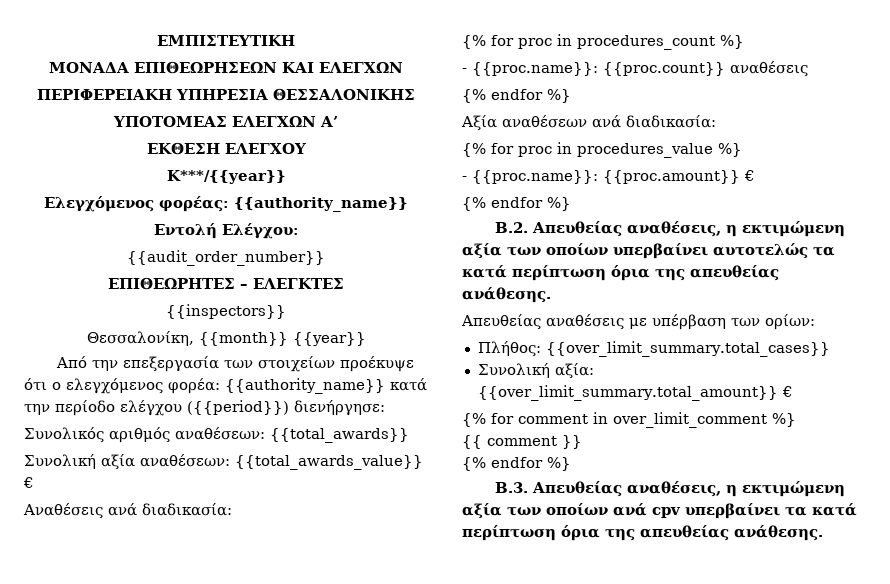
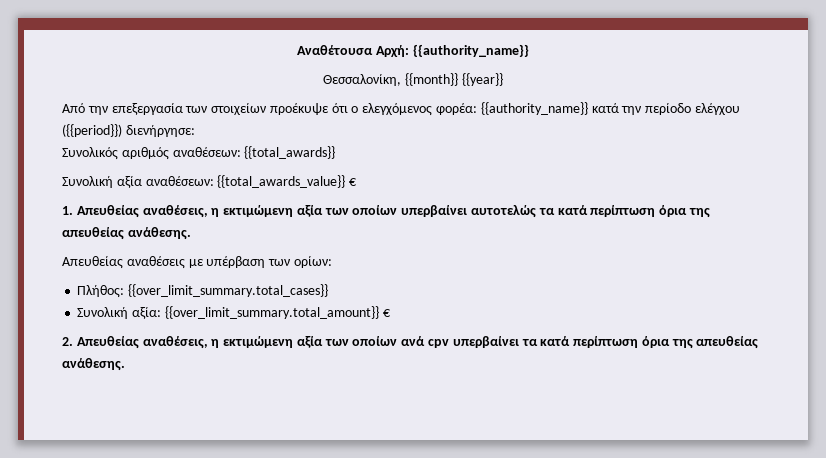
[157,35,295,46] [49,61,403,74] [37,88,415,101] [113,116,338,127] [146,142,306,155] [166,170,286,184] [44,196,408,212] [153,223,299,239] [127,250,325,266] [108,277,344,290] [166,304,286,319] ΕΜΠΙΣΤΕΥΤΙΚΗ // ΜΟΝΑΔΑ ΕΠΙΘΕΩΡΗΣΕΩΝ ΚΑΙ ΕΛΕΓΧΩΝ // ΠΕΡΙΦΕΡΕΙΑΚΗ ΥΠΗΡΕΣΙΑ ΘΕΣΣΑΛΟΝΙΚΗΣ // ΥΠΟΤΟΜΕΑΣ ΕΛΕΓΧΩΝ Α’ // ΕΚΘΕΣΗ ΕΛΕΓΧΟΥ // Κ***/{{year}} // Ελεγχόμενος φορέας: {{authority_name}} // Εντολή Ελέγχου: // {{audit_order_number}} // ΕΠΙΘΕΩΡΗΤΕΣ – ΕΛΕΓΚΤΕΣ // {{inspectors}} -> [297,44,529,57] Αναθέτουσα Αρχή: {{authority_name}}
[23,503,232,519] [462,34,744,50] [462,61,808,77] [462,89,571,103] [461,115,716,131] [462,142,742,158] [462,170,755,184] [462,197,571,211] [495,222,529,233] Αναθέσεις ανά διαδικασία: // {% for proc in procedures_count %} // - {{proc.name}}: {{proc.count}} αναθέσεις // {% endfor %} // Αξία αναθέσεων ανά διαδικασία: // {% for proc in procedures_value %} // - {{proc.name}}: {{proc.amount}} € // {% endfor %} // Β.2. -> [62,206,73,215] 1.
[462,412,796,428] [462,435,582,449] [462,457,571,471] [495,482,529,493] {% for comment in over_limit_comment %} // {{ comment }} // {% endfor %} // Β.3. -> [62,337,73,346] 2.

